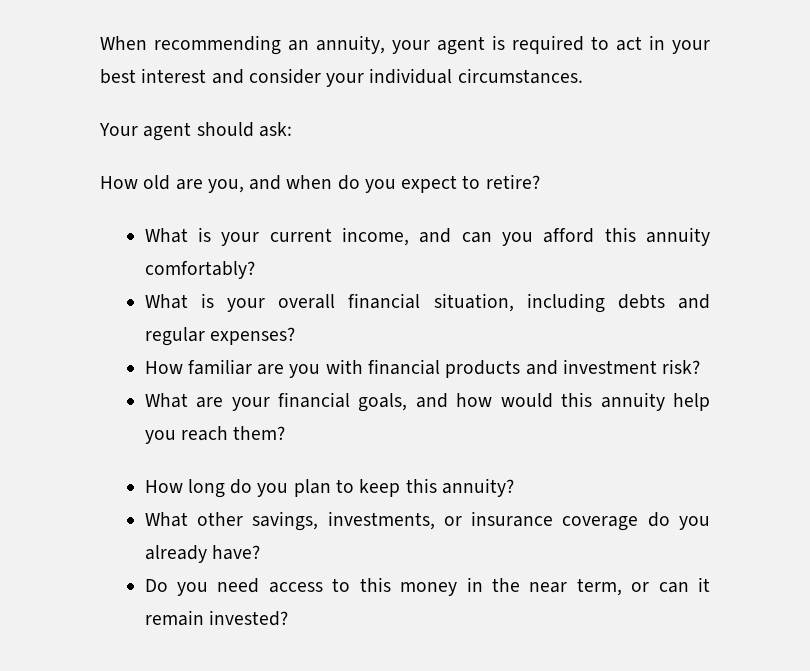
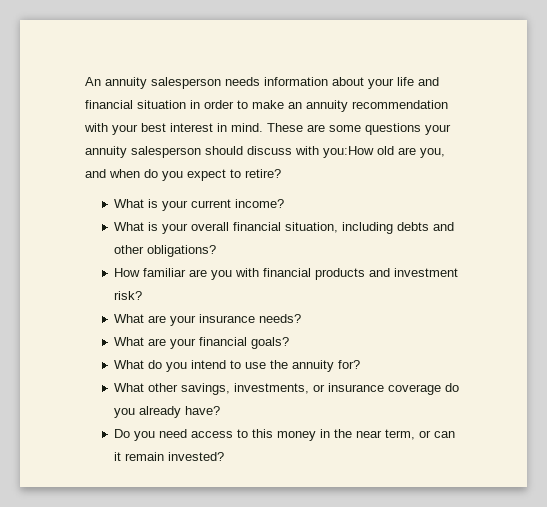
[100,35,710,55] [100,68,583,87] [99,122,292,141] [100,176,138,189] When recommending an annuity, your agent is required to act in your best interest and consider your individual circumstances. // Your agent should ask: // How -> [85,77,439,89] [85,100,448,112] [84,123,451,135] [85,146,374,158] An annuity salesperson needs information about your life and financial situation in order to make an annuity recommendation with your best interest in mind. These are some questions your annuity salesperson should discuss with you:How
[341,227,710,246] [144,261,255,279] income, and can you afford this annuity comfortably? -> [235,199,285,208] income?
[144,327,295,346] regular expenses? -> [114,245,217,257] other obligations?
(701, 366) none -> [114,314,302,326] // What are your insurance needs?
[358,392,710,412] [144,426,286,444] [144,478,514,498] goals, and how would this annuity help you reach them? // How long do you plan to keep this annuity? -> [251,337,290,349] [114,360,361,372] goals? // What do you intend to use the annuity for?

